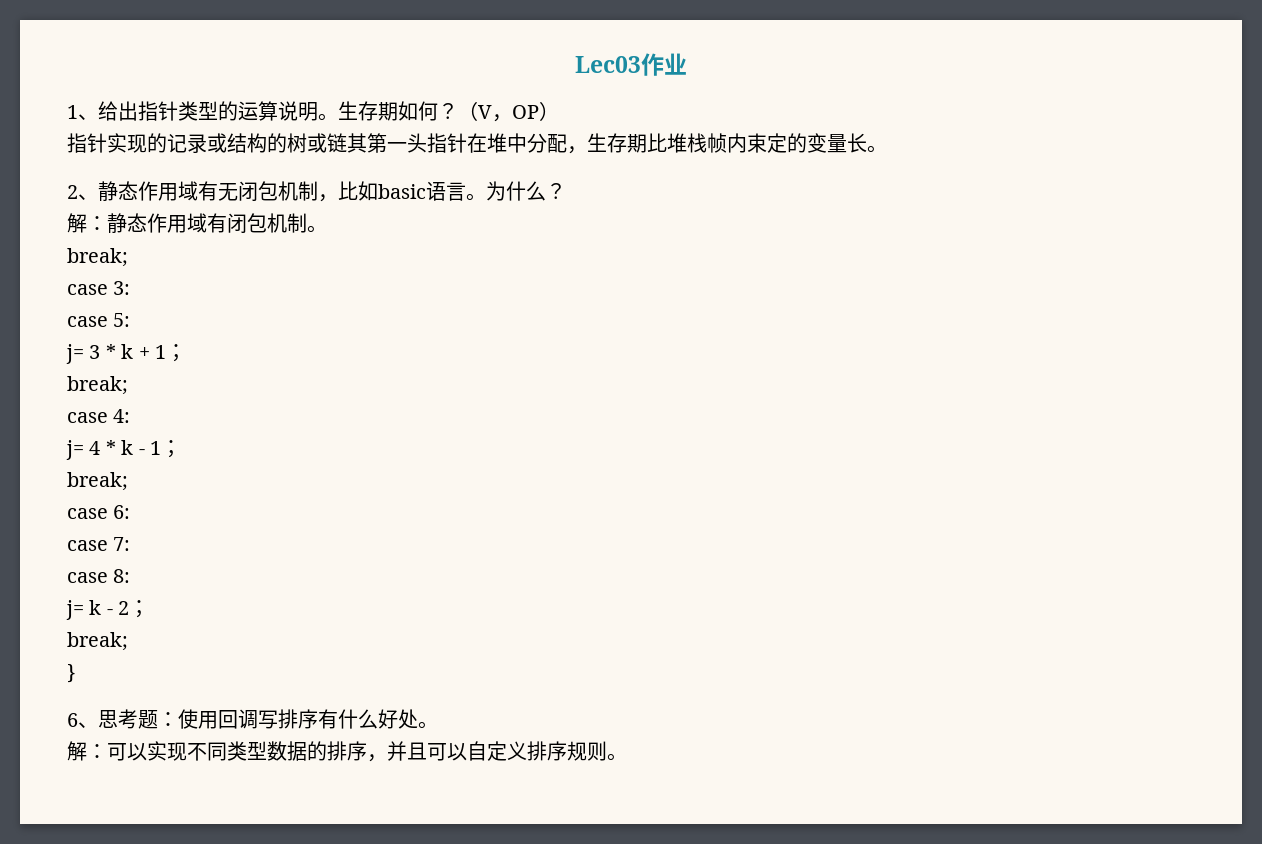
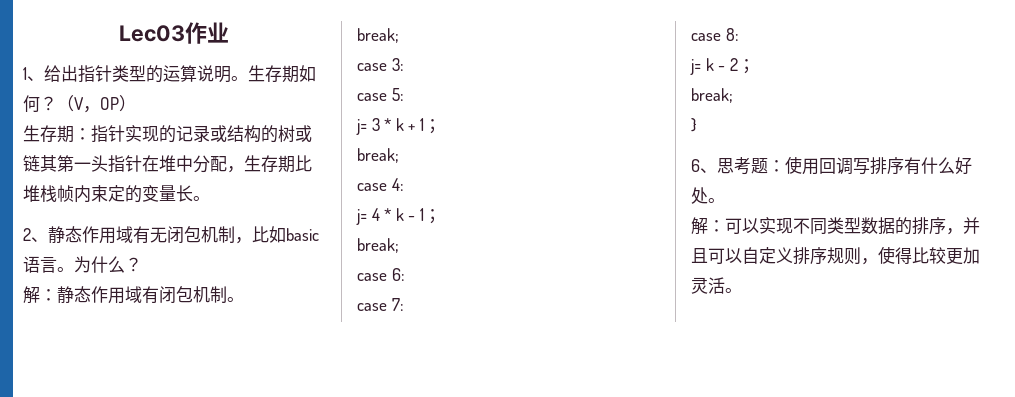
(559, 111) none -> [23,125,91,143] 生存期：
(607, 751) none -> [861,246,980,265] [691,277,725,294] ，使得比较更加灵活

